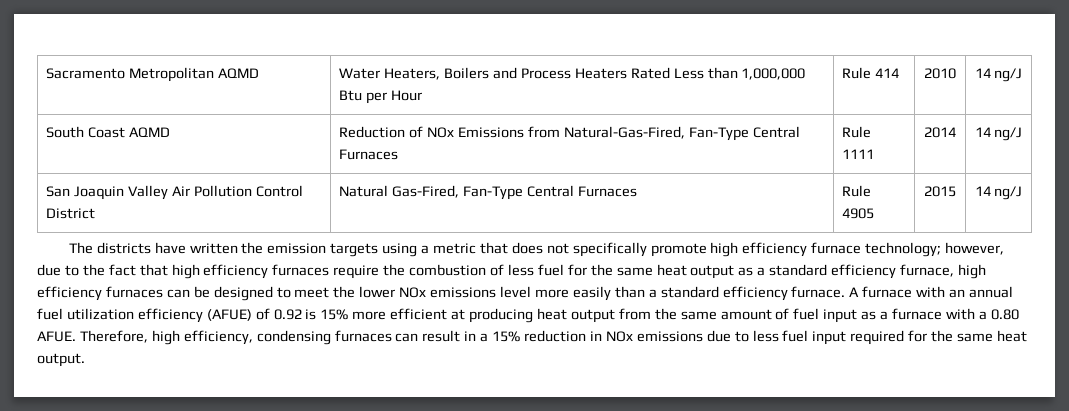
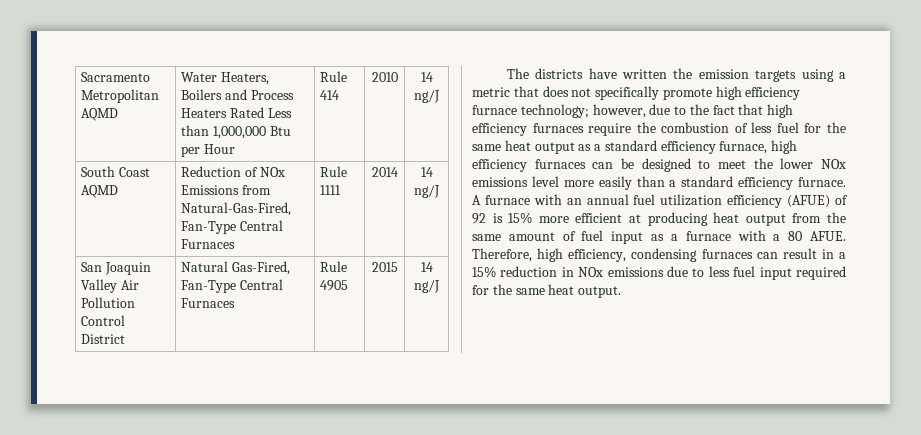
[273,309,302,320] 0.92 -> [472,213,486,224] 92
[990,309,1019,320] 0.80 -> [788,231,803,241] 80

